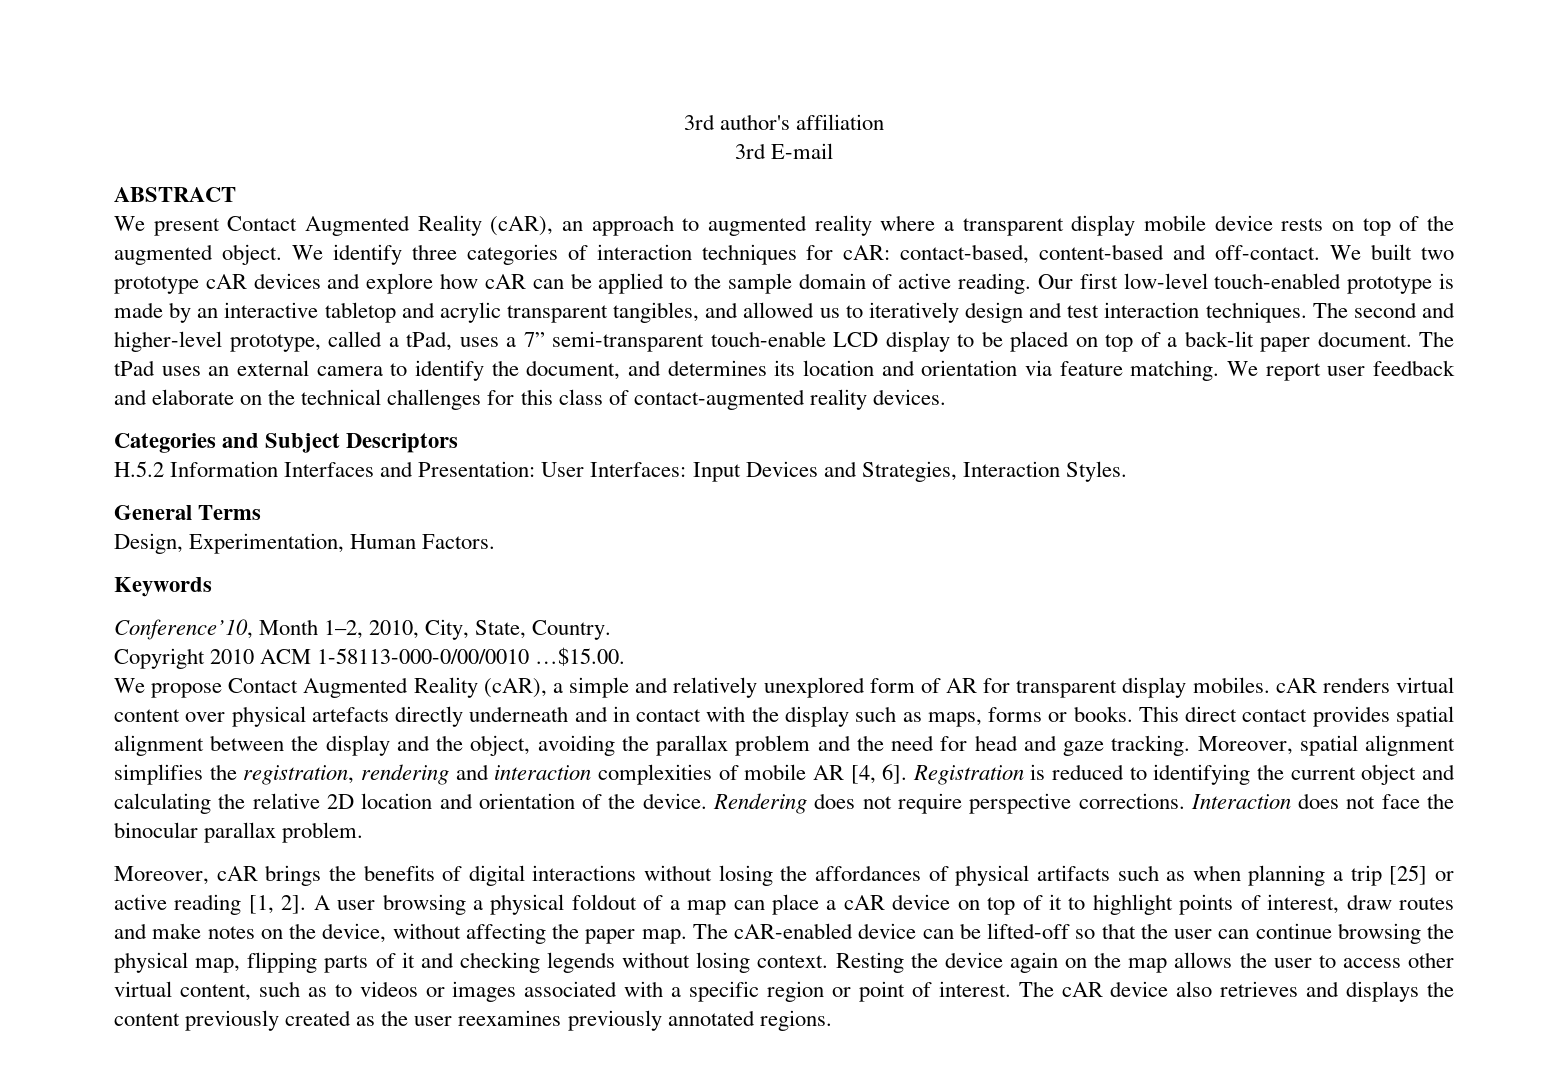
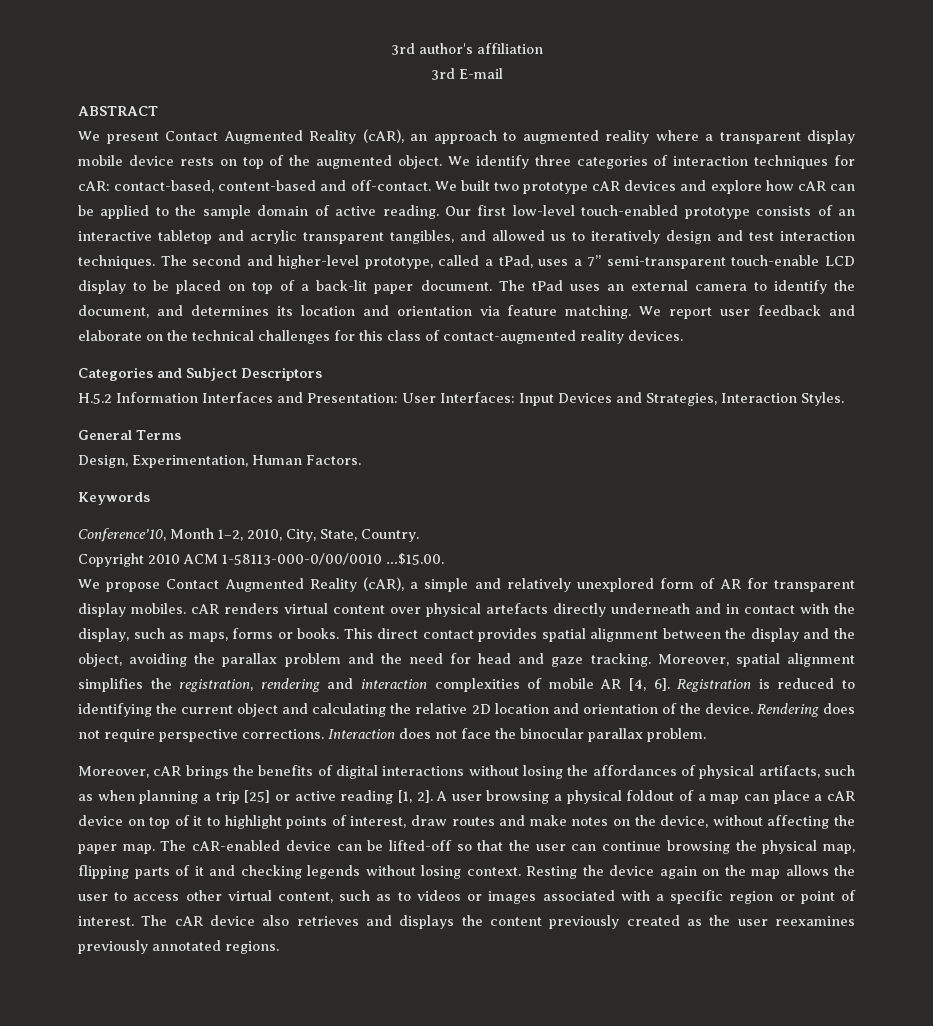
[1439,273,1455,289] [114,302,192,323] is made by -> [756,205,833,216] consists of
[784,706,849,727] display -> [78,628,129,642] display,
[1036,865,1110,881] artifacts -> [758,765,820,778] artifacts,

